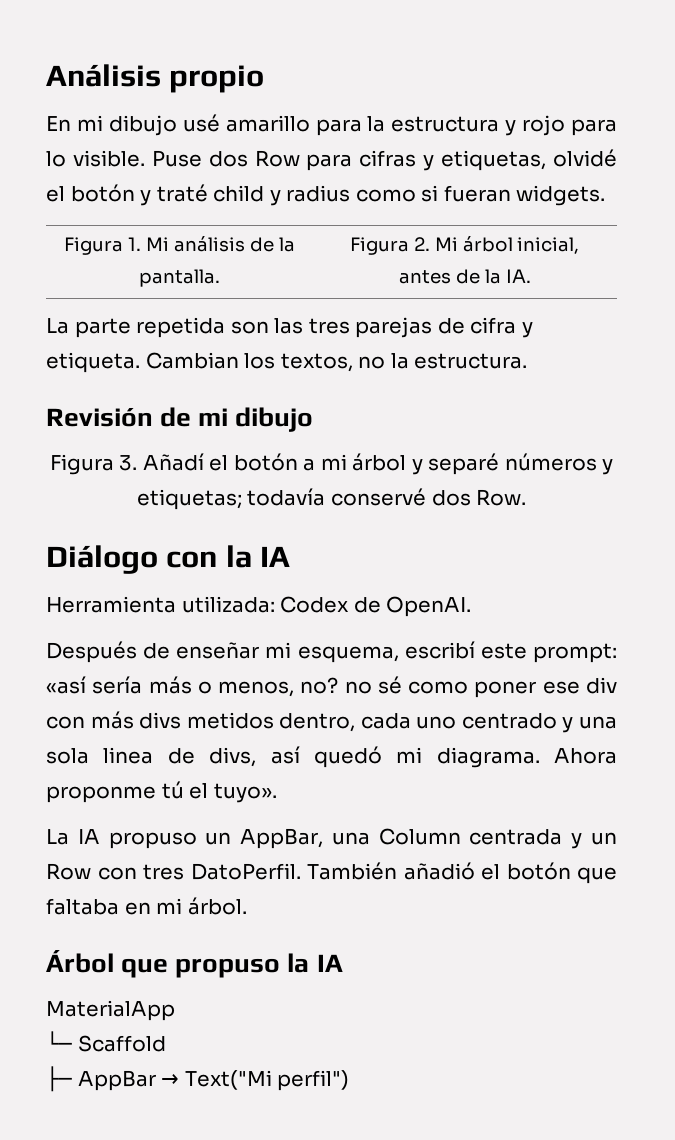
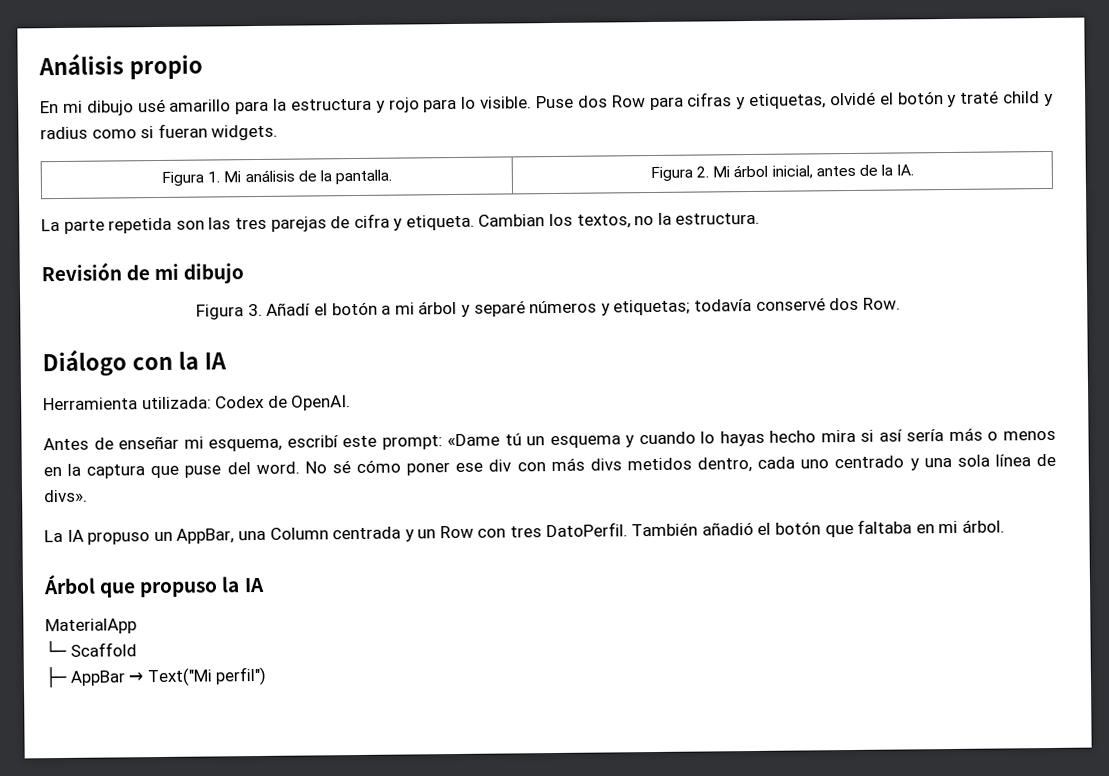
[46,641,137,663] Después -> [43,437,89,451] Antes
[46,676,469,697] «así sería más o menos, no? no sé como -> [447,427,1056,449] [43,459,402,479] «Dame tú un esquema y cuando lo hayas hecho mira si así sería más o menos en la captura que puse del word. No sé cómo
[103,746,617,768] [46,781,277,803] linea de divs, así quedó mi diagrama. Ahora proponme tú el tuyo». -> [994,453,1056,467] [44,489,88,503] línea de divs».

